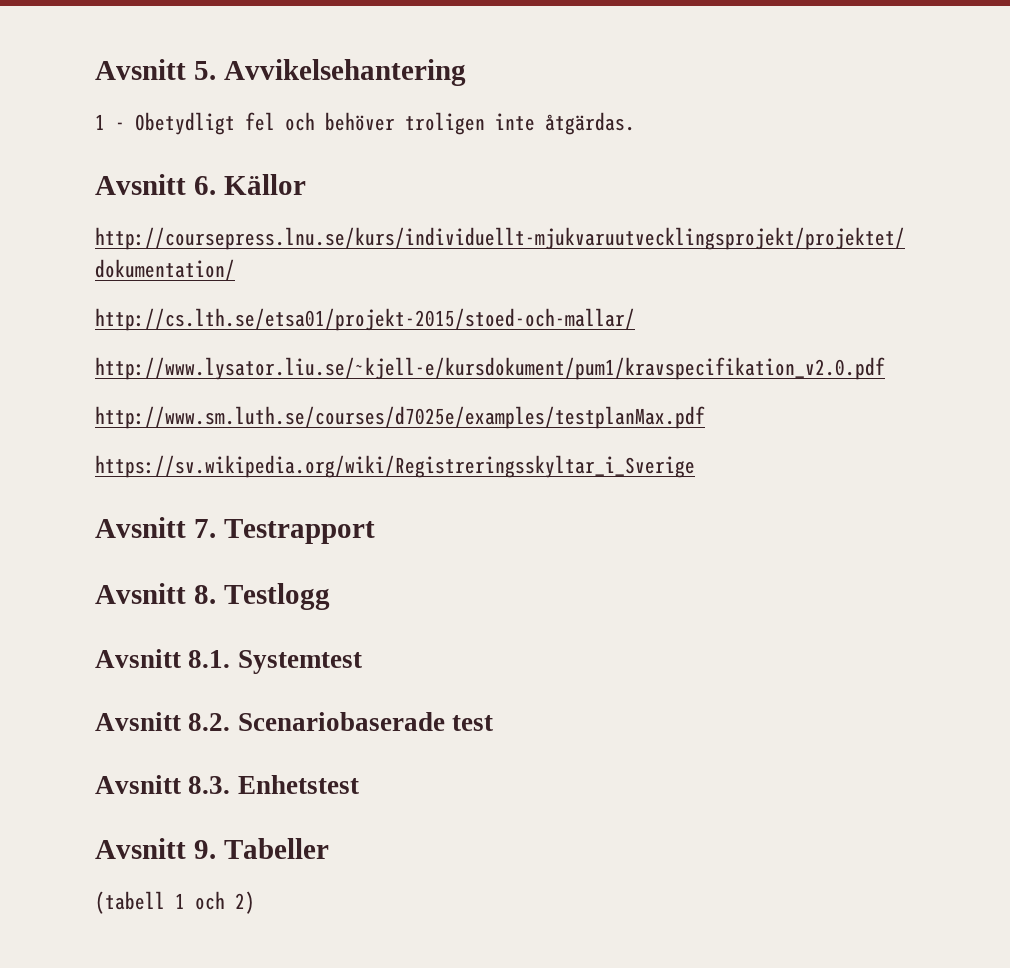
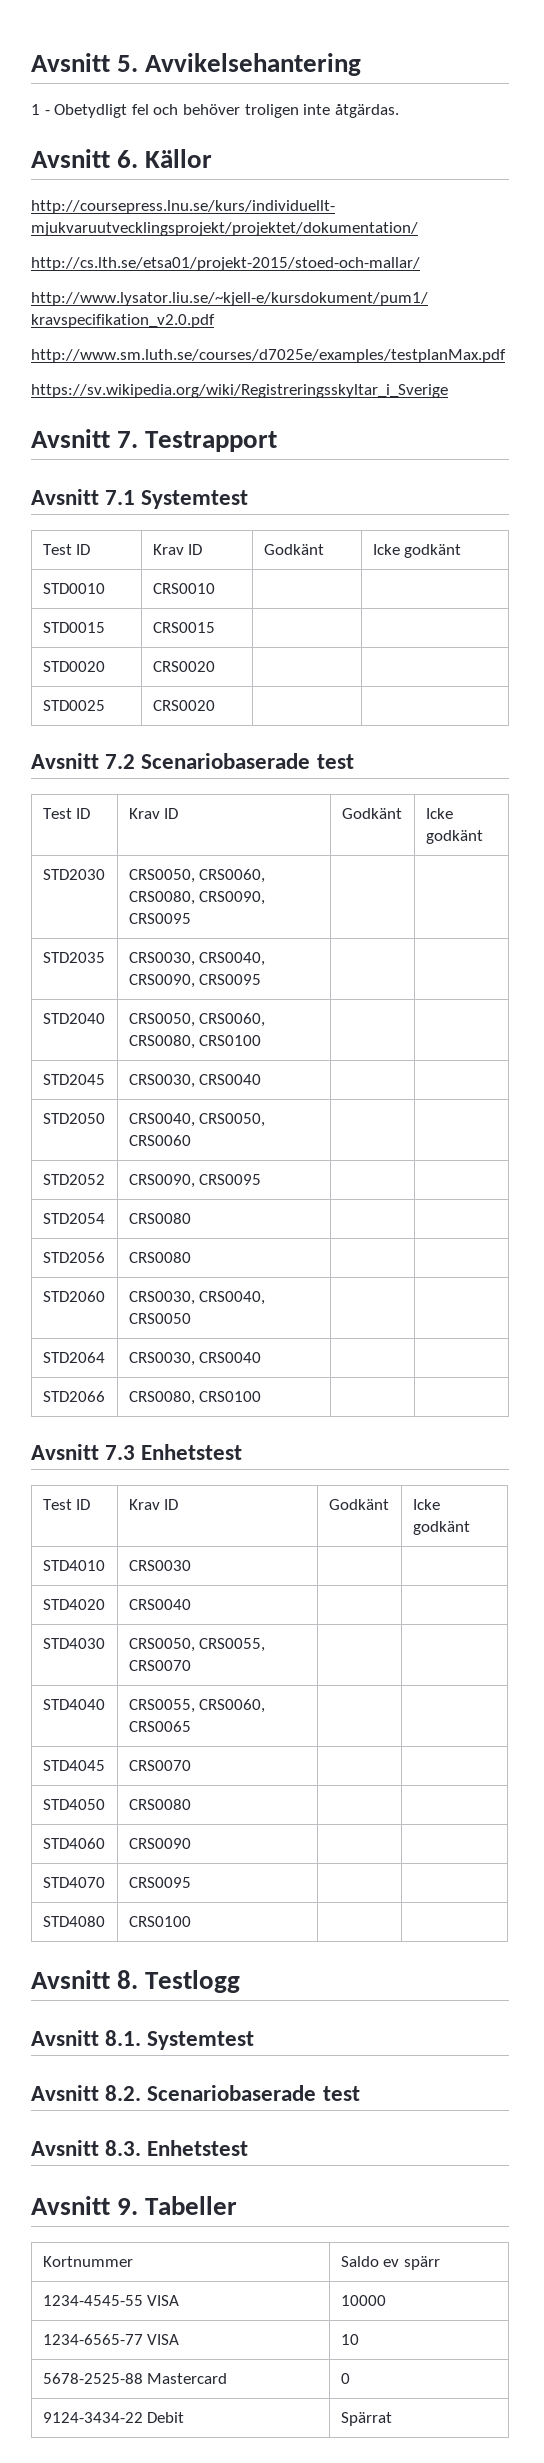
(375, 531) none -> [31,489,249,509] [42,544,91,555] [152,544,203,555] [263,544,324,555] [372,544,462,558] [42,583,105,594] [152,583,215,594] [42,622,105,633] [152,622,215,633] [42,661,105,672] [152,661,215,672] [42,700,105,711] [152,700,215,711] [31,753,354,769] [42,808,91,819] [128,808,179,819] [341,808,402,819] [425,808,453,819] [425,830,483,844] [42,869,105,880] [128,869,266,883] [128,891,266,905] [128,913,191,924] [42,952,105,963] [128,952,266,966] [128,974,262,988] [42,1013,105,1024] [128,1013,266,1027] [128,1035,262,1049] [42,1074,105,1085] [128,1074,262,1088] [42,1113,105,1124] [128,1113,266,1127] [128,1135,191,1146] [42,1174,105,1185] [128,1174,262,1188] [42,1213,105,1224] [128,1213,191,1224] [42,1252,105,1263] [128,1252,191,1263] [42,1291,105,1302] [128,1291,266,1305] [128,1313,191,1324] [42,1352,105,1363] [128,1352,262,1366] [42,1391,105,1402] [128,1391,262,1405] [31,1444,243,1460] [42,1499,91,1510] [128,1499,179,1510] [328,1499,389,1510] [412,1499,440,1510] [412,1521,470,1535] [42,1560,105,1571] [128,1560,191,1571] [42,1599,105,1610] [128,1599,191,1610] [42,1638,105,1649] [128,1638,266,1652] [128,1660,191,1671] [42,1699,105,1710] [128,1699,266,1713] [128,1721,191,1732] [42,1760,105,1771] [128,1760,191,1771] [42,1799,105,1810] [128,1799,191,1810] [42,1838,105,1849] [128,1838,191,1849] [42,1877,105,1888] [128,1877,191,1888] [42,1916,105,1927] [128,1916,191,1927] // Avsnitt 7.1 Systemtest // Test ID | Krav ID | Godkänt | Icke godkänt // STD0010 | CRS0010 | | // STD0015 | CRS0015 | | // STD0020 | CRS0020 | | // STD0025 | CRS0020 | | // Avsnitt 7.2 Scenariobaserade test // Test ID | Krav ID | Godkänt | Icke godkänt // STD2030 | CRS0050, CRS0060, CRS0080, CRS0090, CRS0095 | | // STD2035 | CRS0030, CRS0040, CRS0090, CRS0095 | | // STD2040 | CRS0050, CRS0060, CRS0080, CRS0100 | | // STD2045 | CRS0030, CRS0040 | | // STD2050 | CRS0040, CRS0050, CRS0060 | | // STD2052 | CRS0090, CRS0095 | | // STD2054 | CRS0080 | | // STD2056 | CRS0080 | | // STD2060 | CRS0030, CRS0040, CRS0050 | | // STD2064 | CRS0030, CRS0040 | | // STD2066 | CRS0080, CRS0100 | | // Avsnitt 7.3 Enhetstest // Test ID | Krav ID | Godkänt | Icke godkänt // STD4010 | CRS0030 | | // STD4020 | CRS0040 | | // STD4030 | CRS0050, CRS0055, CRS0070 | | // STD4040 | CRS0055, CRS0060, CRS0065 | | // STD4045 | CRS0070 | | // STD4050 | CRS0080 | | // STD4060 | CRS0090 | | // STD4070 | CRS0095 | | // STD4080 | CRS0100 | |
[95,891,255,914] // (tabell 1 och 2) -> [42,2256,133,2267] [340,2256,440,2270] [42,2295,180,2306] [340,2295,386,2306] [42,2334,180,2345] [340,2334,359,2345] [42,2373,228,2384] [340,2373,350,2384] [42,2412,185,2423] [340,2412,392,2426] // Kortnummer | Saldo ev spärr // 1234-4545-55 VISA | 10000 // 1234-6565-77 VISA | 10 // 5678-2525-88 Mastercard | 0 // 9124-3434-22 Debit | Spärrat

